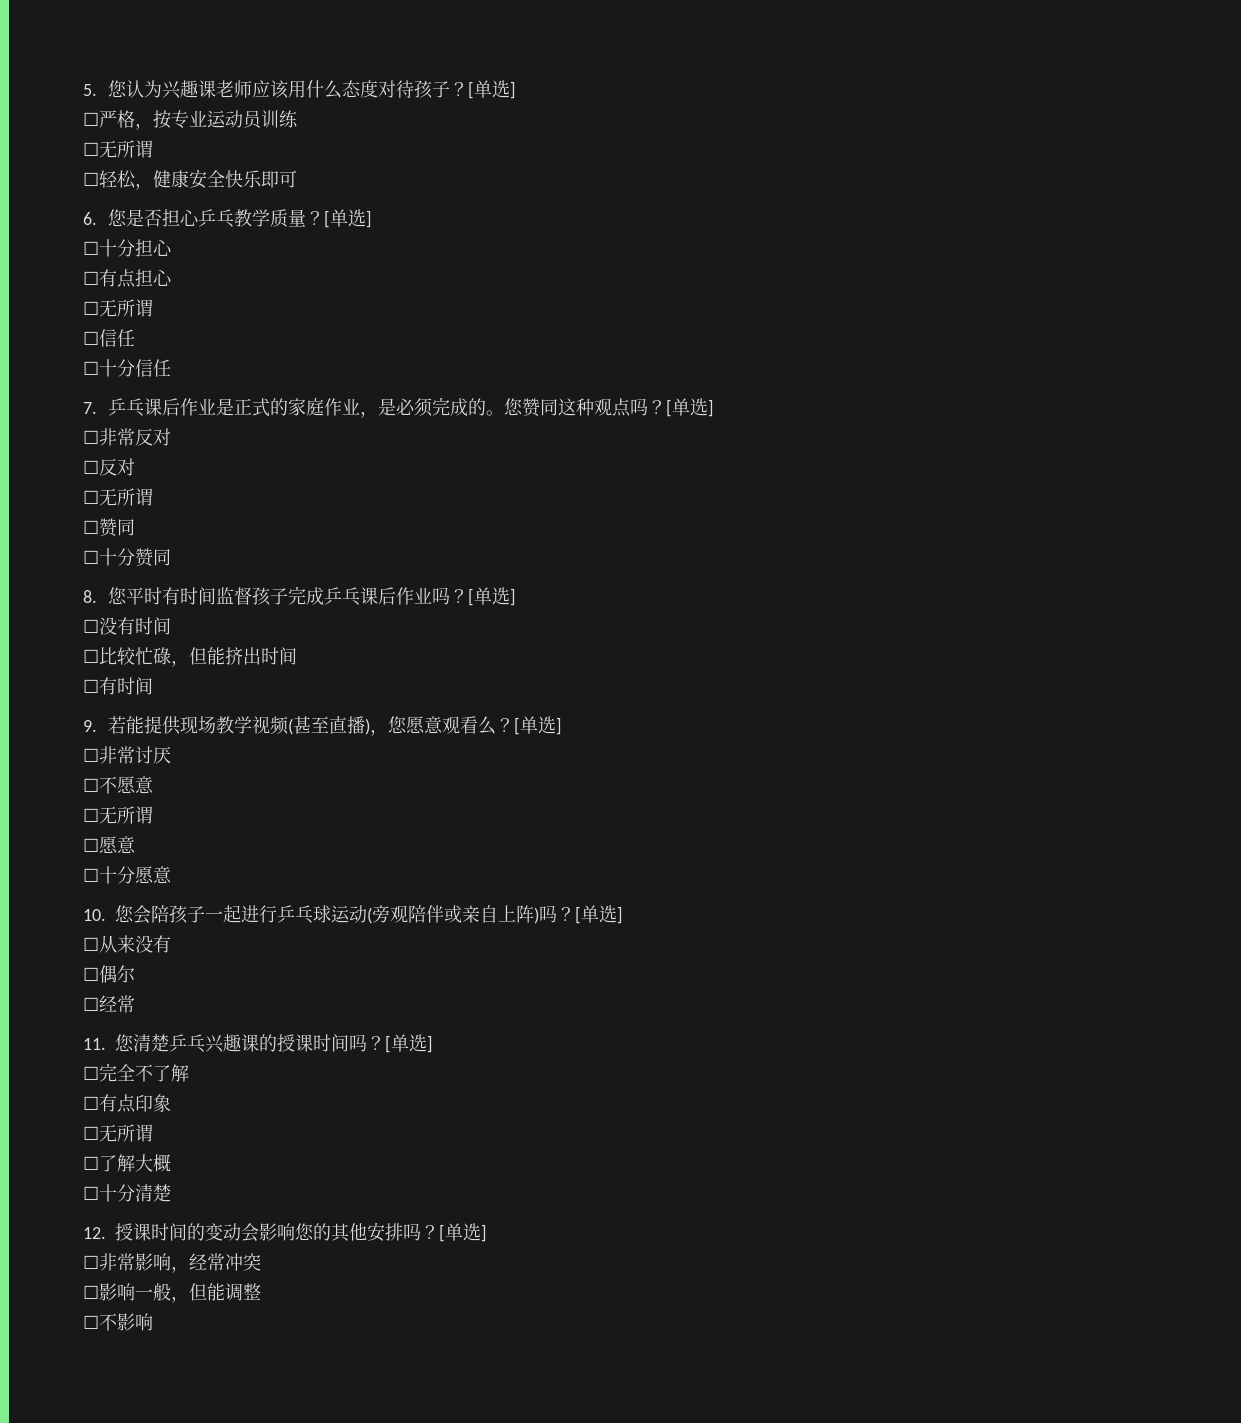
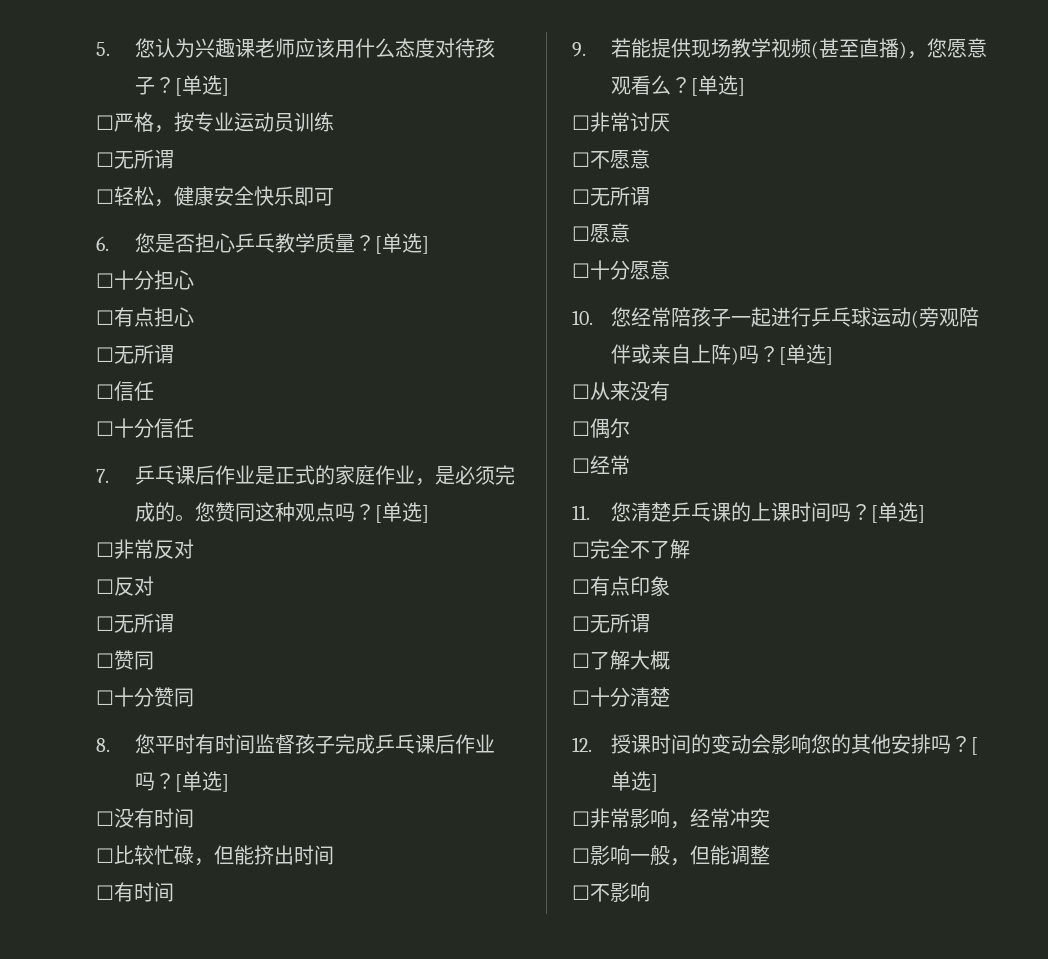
[133,905,151,924] 会 -> [630,307,671,327] 经常
[205,1034,295,1053] 兴趣课的授 -> [710,502,771,522] 课的上

